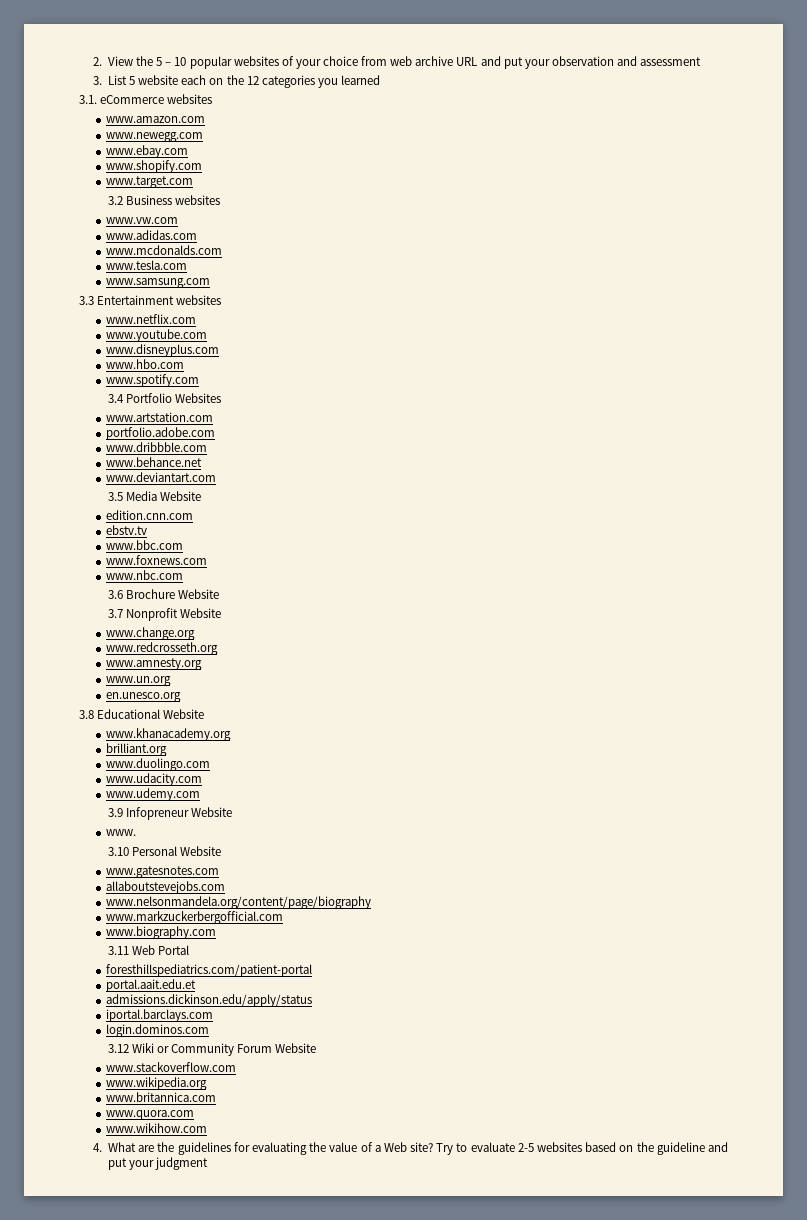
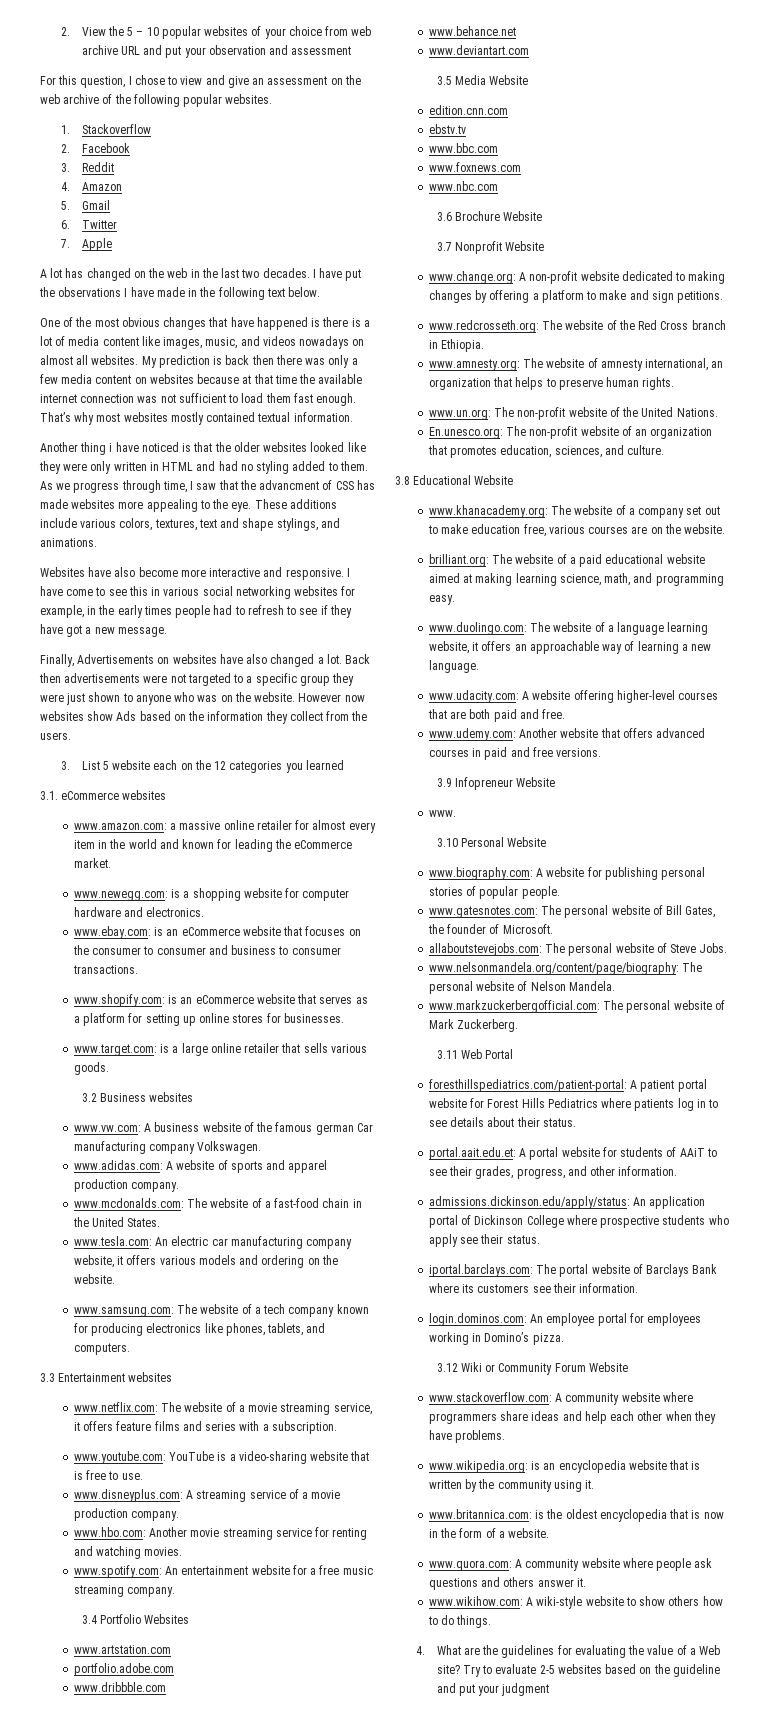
(702, 61) none -> [40,75,361,88] [40,94,273,107] [60,124,151,134] [60,143,130,153] [60,162,114,172] [60,182,122,191] [60,200,110,210] [60,220,117,229] [60,238,112,251] [40,268,362,281] [39,287,321,300] [40,317,370,330] [40,336,365,349] [40,355,358,368] [40,374,363,384] [40,393,357,406] [40,412,353,425] [40,442,366,455] [39,461,368,474] [40,480,375,493] [40,499,337,512] [40,518,340,531] [40,538,97,547] [40,567,350,580] [40,586,356,599] [40,605,352,618] [40,624,167,637] [40,654,371,667] [39,673,355,686] [40,692,365,705] [40,711,368,724] [40,732,71,740] // For this question, I chose to view and give an assessment on the web archive of the following popular websites. // 1. Stackoverflow // 2. Facebook // 3. Reddit // 4. Amazon // 5. Gmail // 6. Twitter // 7. Apple // A lot has changed on the web in the last two decades. I have put the observations I have made in the following text below. // One of the most obvious changes that have happened is there is a lot of media content like images, music, and videos nowadays on almost all websites. My prediction is back then there was only a few media content on websites because at that time the available internet connection was not sufficient to load them fast enough. That’s why most websites mostly contained textual information. // Another thing i have noticed is that the older websites looked like they were only written in HTML and had no styling added to them. As we progress through time, I saw that the advancment of CSS has made websites more appealing to the eye. These additions include various colors, textures, text and shape stylings, and animations. // Websites have also become more interactive and responsive. I have come to see this in various social networking websites for example, in the early times people had to refresh to see if they have got a new message. // Finally, Advertisements on websites have also changed a lot. Back then advertisements were not targeted to a specific group they were just shown to anyone who was on the website. However now websites show Ads based on the information they collect from the users.
[105,116,205,123] [105,132,203,142] [105,145,188,158] [105,160,202,173] [105,176,193,188] [107,195,220,205] [105,217,178,224] [105,230,197,240] [105,245,222,255] [105,260,187,270] [105,278,210,288] [79,295,222,305] [105,314,196,324] [105,329,207,342] [105,344,219,357] [105,359,184,369] [105,374,199,387] www.amazon.com // www.newegg.com // www.ebay.com // www.shopify.com // www.target.com // 3.2 Business websites // www.vw.com // www.adidas.com // www.mcdonalds.com // www.tesla.com // www.samsung.com // 3.3 Entertainment websites // www.netflix.com // www.youtube.com // www.disneyplus.com // www.hbo.com // www.spotify.com -> [74,820,376,833] [74,839,353,852] [74,858,112,868] [74,888,350,901] [74,907,205,917] [74,926,361,939] [73,945,341,955] [73,965,139,974] [74,994,368,1007] [74,1013,344,1026] [74,1043,367,1056] [74,1062,110,1075] [81,1092,194,1102] [74,1122,373,1135] [74,1141,262,1154] [74,1160,328,1173] [74,1179,180,1192] [74,1198,362,1208] [73,1217,161,1227] [74,1236,353,1249] [74,1255,338,1268] [74,1274,116,1284] [74,1304,369,1317] [74,1323,326,1336] [74,1343,131,1355] [40,1372,173,1382] [74,1402,372,1415] [74,1421,337,1434] [74,1451,370,1464] [74,1470,143,1480] [74,1489,341,1502] [74,1508,180,1521] [74,1527,368,1540] [74,1546,183,1559] [74,1565,373,1578] [74,1585,176,1597] www.amazon.com: a massive online retailer for almost every item in the world and known for leading the eCommerce market. // www.newegg.com: is a shopping website for computer hardware and electronics. // www.ebay.com: is an eCommerce website that focuses on the consumer to consumer and business to consumer transactions. // www.shopify.com: is an eCommerce website that serves as a platform for setting up online stores for businesses. // www.target.com: is a large online retailer that sells various goods. // 3.2 Business websites // www.vw.com: A business website of the famous german Car manufacturing company Volkswagen. // www.adidas.com: A website of sports and apparel production company. // www.mcdonalds.com: The website of a fast-food chain in the United States. // www.tesla.com: An electric car manufacturing company website, it offers various models and ordering on the website. // www.samsung.com: The website of a tech company known for producing electronics like phones, tablets, and computers. // 3.3 Entertainment websites // www.netflix.com: The website of a movie streaming service, it offers feature films and series with a subscription. // www.youtube.com: YouTube is a video-sharing website that is free to use. // www.disneyplus.com: A streaming service of a movie production company. // www.hbo.com: Another movie streaming service for renting and watching movies. // www.spotify.com: An entertainment website for a free music streaming company.
[105,627,195,640] [105,642,218,655] [105,658,202,670] [105,676,171,686] [105,692,181,702] [79,709,205,719] [105,728,231,741] [105,743,167,756] [105,758,210,771] [105,773,202,786] [105,788,200,801] www.change.org // www.redcrosseth.org // www.amnesty.org // www.un.org // en.unesco.org // 3.8 Educational Website // www.khanacademy.org // brilliant.org // www.duolingo.com // www.udacity.com // www.udemy.com -> [429,271,726,284] [429,290,724,303] [429,320,726,333] [429,339,485,352] [429,358,724,371] [429,377,675,390] [429,407,718,420] [429,426,713,439] [428,445,665,458] [395,475,514,485] [429,505,720,518] [428,524,726,537] [429,554,705,567] [429,573,724,586] [429,595,456,605] [429,622,709,635] [429,641,712,654] [429,660,480,673] [429,690,719,703] [428,709,566,722] [429,728,706,741] [429,747,602,760] www.change.org: A non-profit website dedicated to making changes by offering a platform to make and sign petitions. // www.redcrosseth.org: The website of the Red Cross branch in Ethiopia. // www.amnesty.org: The website of amnesty international, an organization that helps to preserve human rights. // www.un.org: The non-profit website of the United Nations. // En.unesco.org: The non-profit website of an organization that promotes education, sciences, and culture. // 3.8 Educational Website // www.khanacademy.org: The website of a company set out to make education free, various courses are on the website. // brilliant.org: The website of a paid educational website aimed at making learning science, math, and programming easy. // www.duolingo.com: The website of a language learning website, it offers an approachable way of learning a new language. // www.udacity.com: A website offering higher-level courses that are both paid and free. // www.udemy.com: Another website that offers advanced courses in paid and free versions.
[105,866,219,878] [105,881,225,894] [105,896,371,909] [105,911,283,924] [105,926,216,939] [107,945,189,955] [105,964,312,977] [105,979,196,992] [105,994,312,1007] [105,1009,213,1022] [105,1024,209,1037] www.gatesnotes.com // allaboutstevejobs.com // www.nelsonmandela.org/content/page/biography // www.markzuckerbergofficial.com // www.biography.com // 3.11 Web Portal // foresthillspediatrics.com/patient-portal // portal.aait.edu.et // admissions.dickinson.edu/apply/status // iportal.barclays.com // login.dominos.com -> [429,867,706,880] [429,886,560,899] [429,905,716,918] [428,924,553,934] [429,943,728,956] [429,962,703,975] [429,981,615,994] [429,1000,725,1013] [429,1019,519,1032] [436,1049,514,1059] [429,1079,707,1092] [429,1098,719,1111] [429,1117,576,1127] [429,1147,717,1160] [429,1166,678,1179] [429,1196,706,1209] [429,1215,729,1228] [429,1234,540,1247] [429,1264,718,1277] [429,1283,639,1293] [429,1313,702,1326] [429,1332,564,1345] www.biography.com: A website for publishing personal stories of popular people. // www.gatesnotes.com: The personal website of Bill Gates, the founder of Microsoft. // allaboutstevejobs.com: The personal website of Steve Jobs. // www.nelsonmandela.org/content/page/biography: The personal website of Nelson Mandela. // www.markzuckerbergofficial.com: The personal website of Mark Zuckerberg. // 3.11 Web Portal // foresthillspediatrics.com/patient-portal: A patient portal website for Forest Hills Pediatrics where patients log in to see details about their status. // portal.aait.edu.et: A portal website for students of AAiT to see their grades, progress, and other information. // admissions.dickinson.edu/apply/status: An application portal of Dickinson College where prospective students who apply see their status. // iportal.barclays.com: The portal website of Barclays Bank where its customers see their information. // login.dominos.com: An employee portal for employees working in Domino’s pizza.
[105,1062,236,1072] [105,1077,207,1090] [105,1092,216,1102] [105,1110,194,1120] [105,1123,207,1133] www.stackoverflow.com // www.wikipedia.org // www.britannica.com // www.quora.com // www.wikihow.com -> [429,1392,693,1405] [429,1411,716,1424] [429,1430,506,1443] [429,1460,701,1473] [429,1479,595,1492] [429,1509,724,1522] [429,1528,550,1538] [429,1558,713,1571] [429,1577,586,1590] [429,1596,723,1609] [428,1615,492,1628] www.stackoverflow.com: A community website where programmers share ideas and help each other when they have problems. // www.wikipedia.org: is an encyclopedia website that is written by the community using it. // www.britannica.com: is the oldest encyclopedia that is now in the form of a website. // www.quora.com: A community website where people ask questions and others answer it. // www.wikihow.com: A wiki-style website to show others how to do things.

